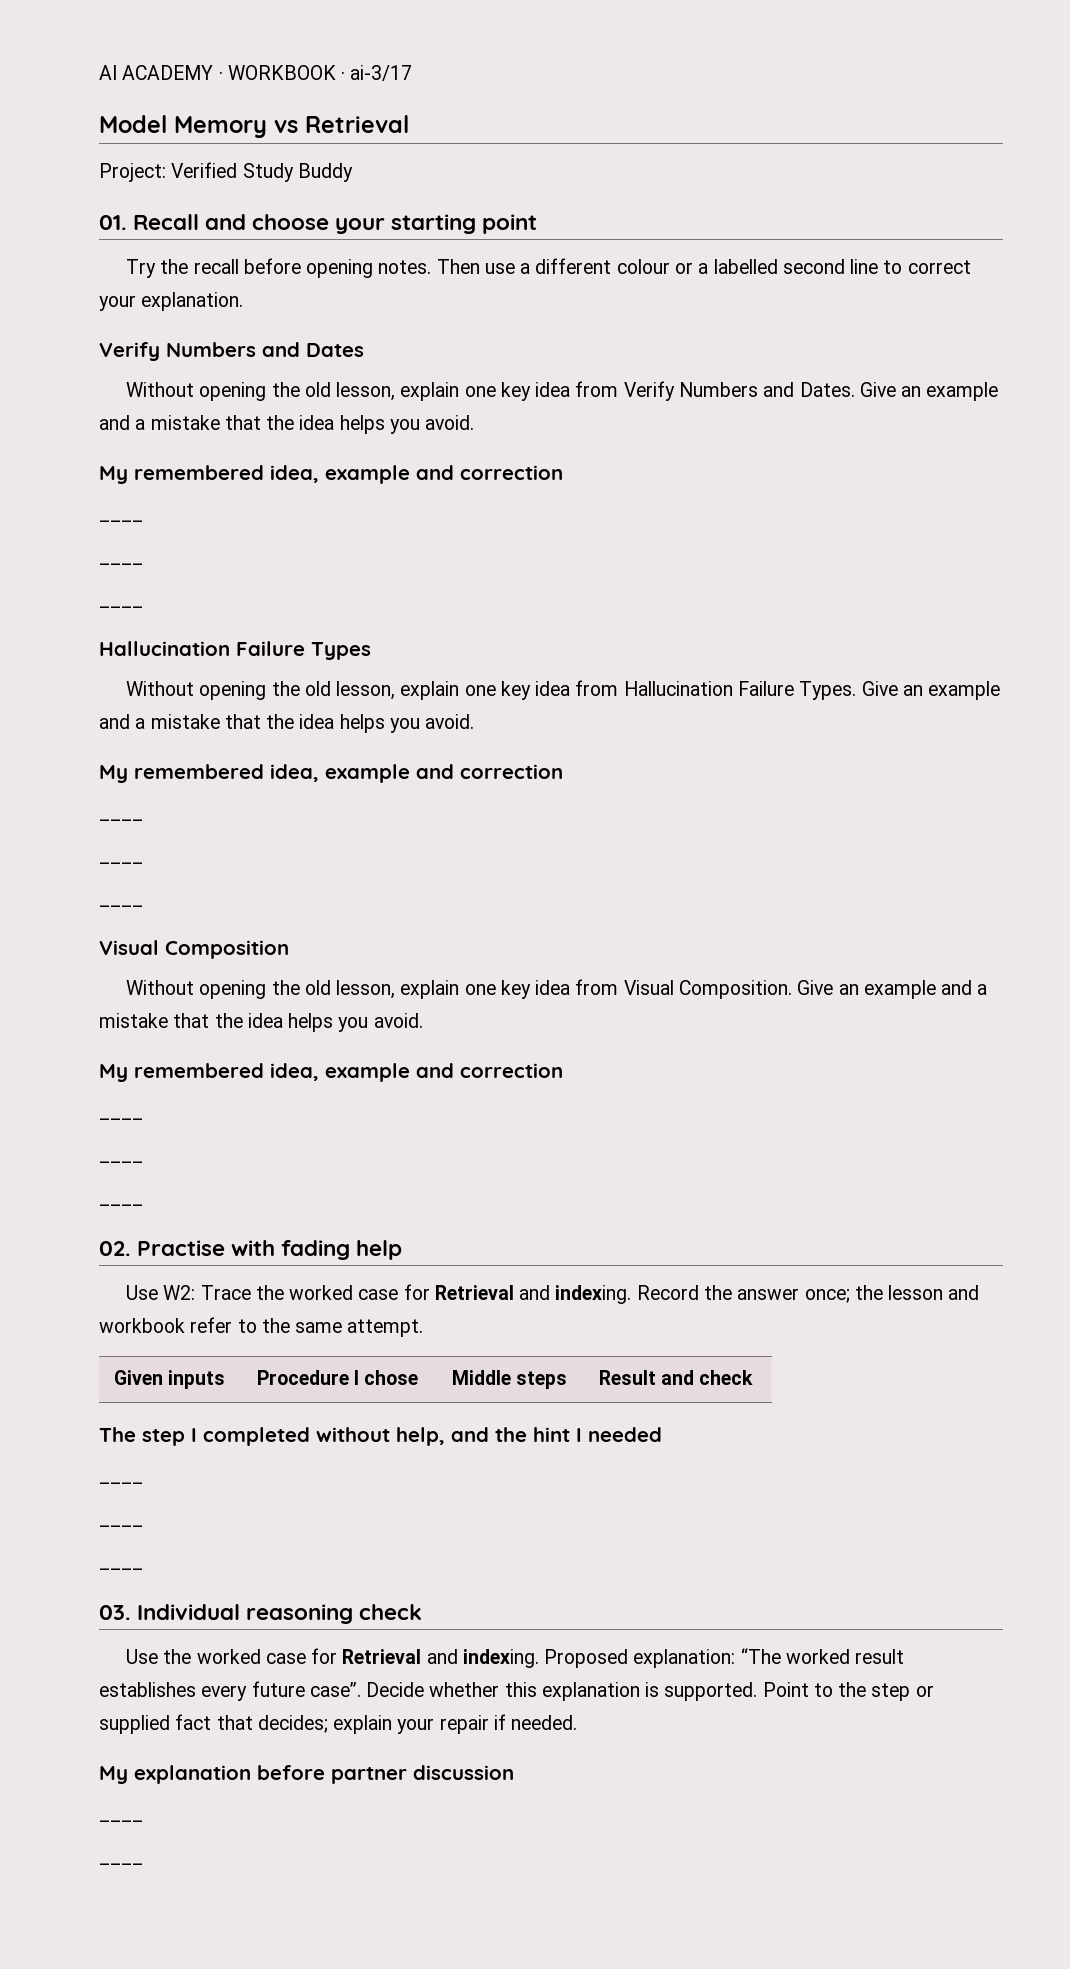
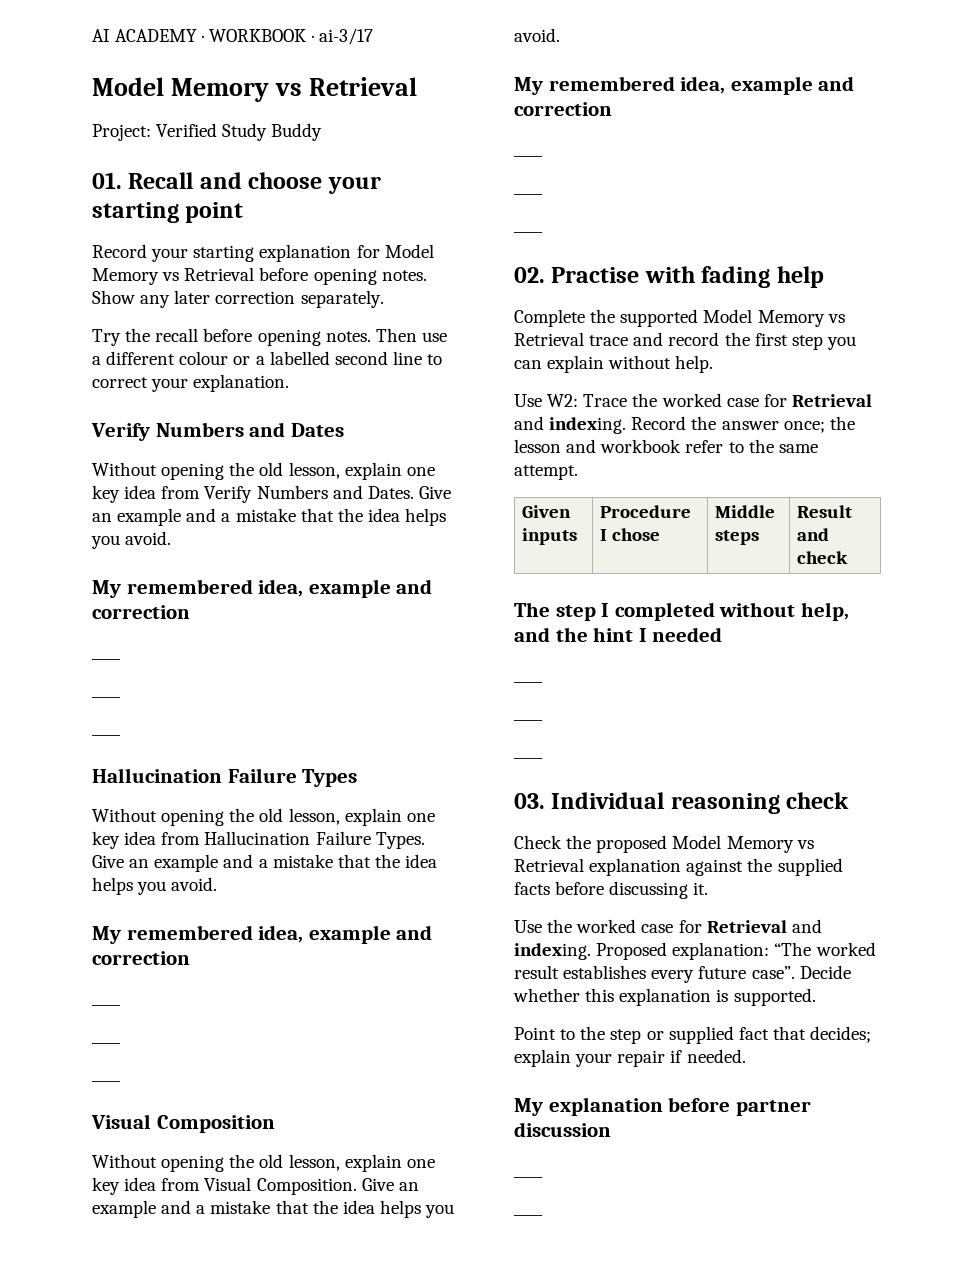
(538, 224) none -> [92,244,434,262] [92,267,427,285] [92,290,384,308] // Record your starting explanation for Model Memory vs Retrieval before opening notes. Show any later correction separately.
(403, 1250) none -> [514,309,845,327] [514,332,856,350] [514,355,714,373] // Complete the supported Model Memory vs Retrieval trace and record the first step you can explain without help.
(423, 1612) none -> [514,835,814,853] [514,858,843,876] [514,881,709,899] // Check the proposed Model Memory vs Retrieval explanation against the supplied facts before discussing it.
(758, 1691) none -> (816, 997) //

